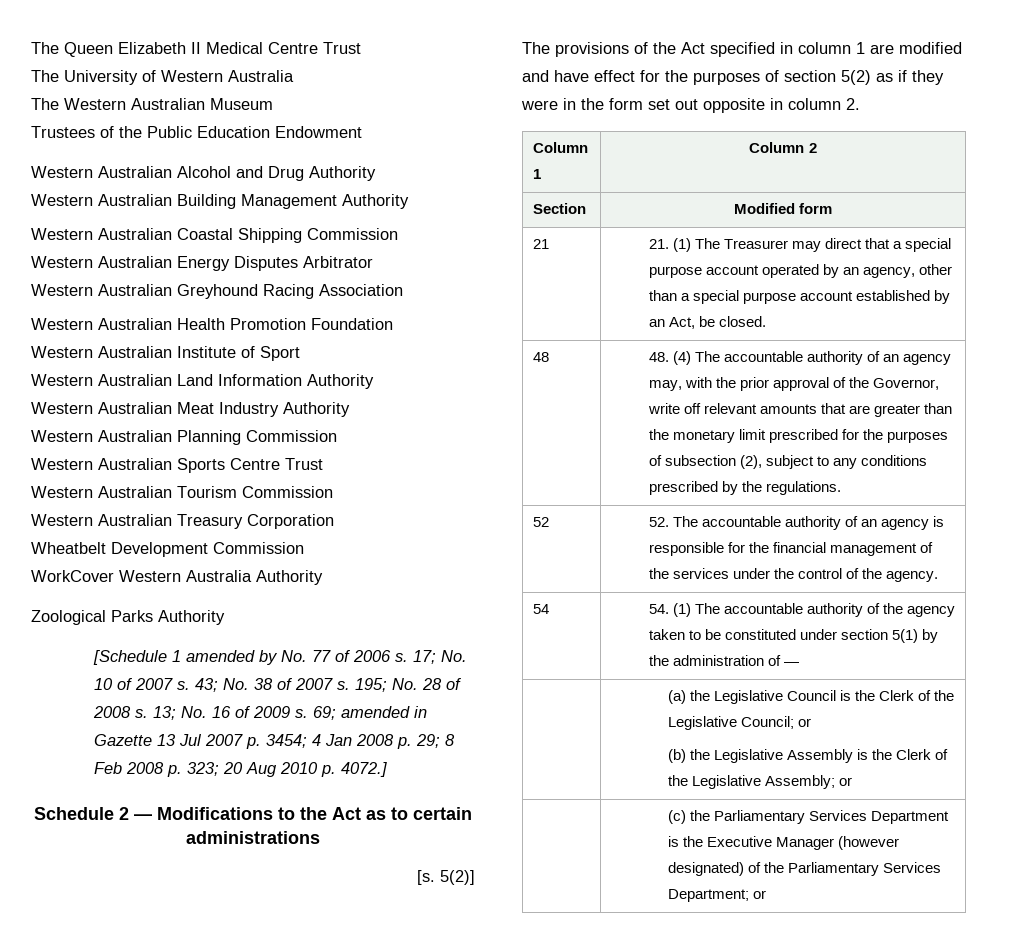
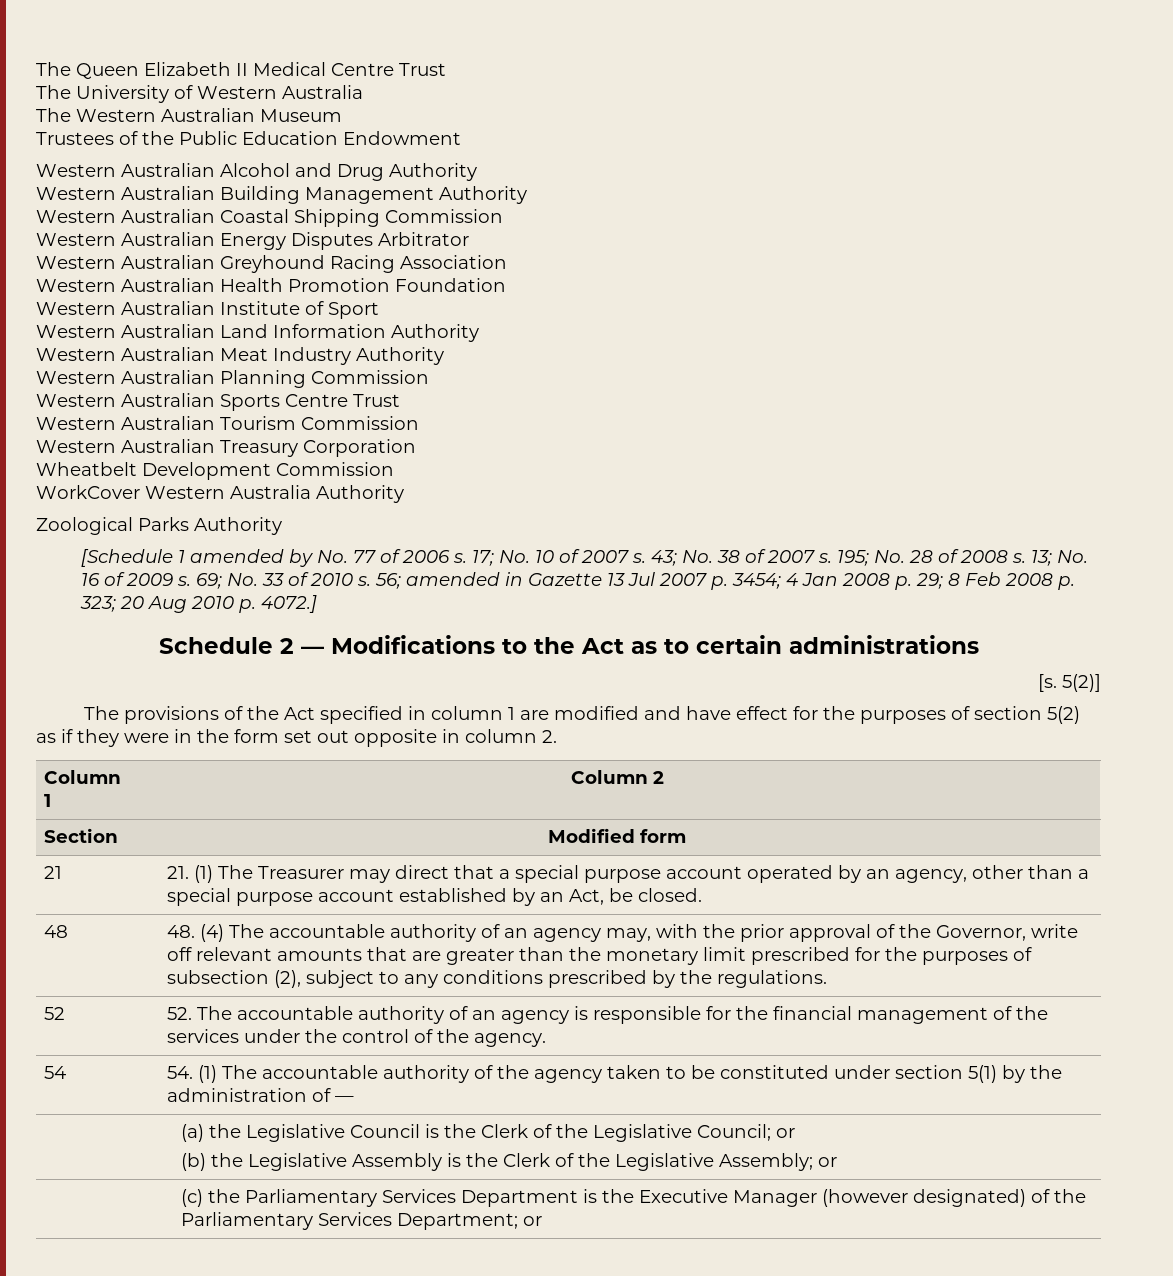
(337, 713) none -> [226,572,401,589] No. 33 of 2010 s. 56;

